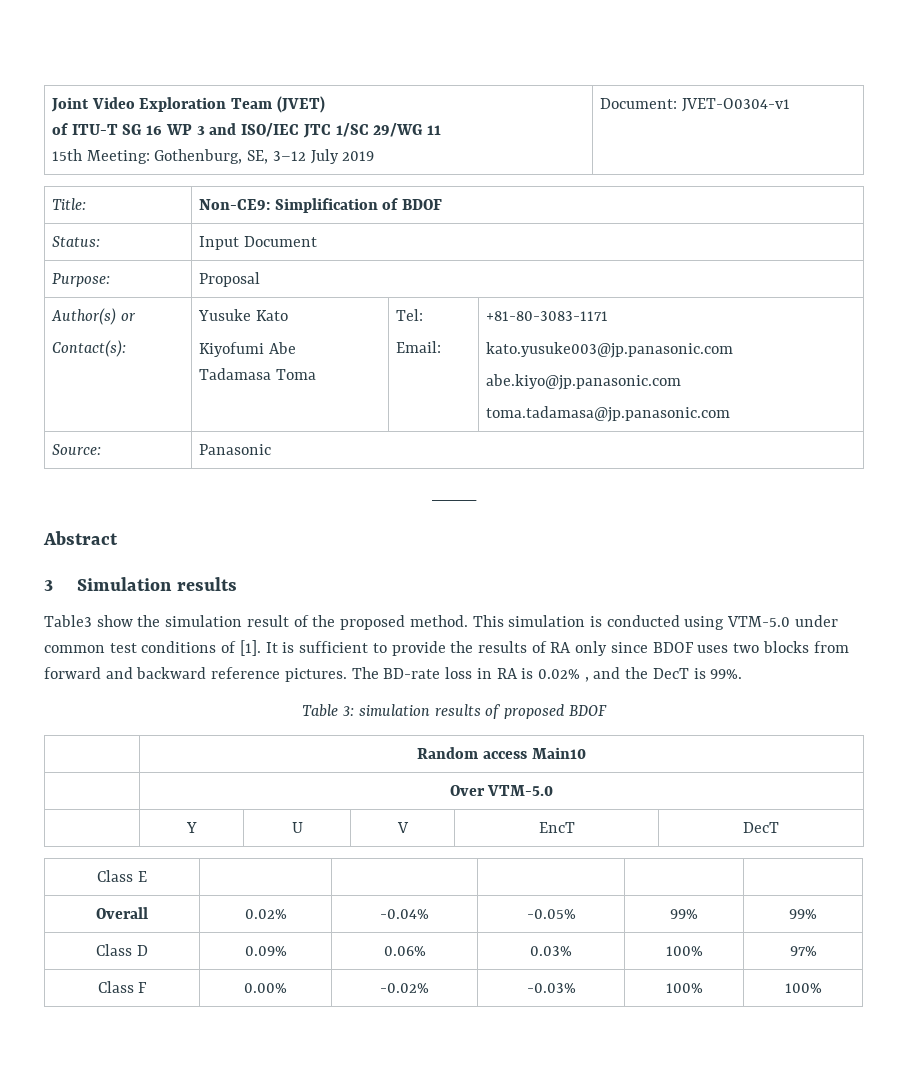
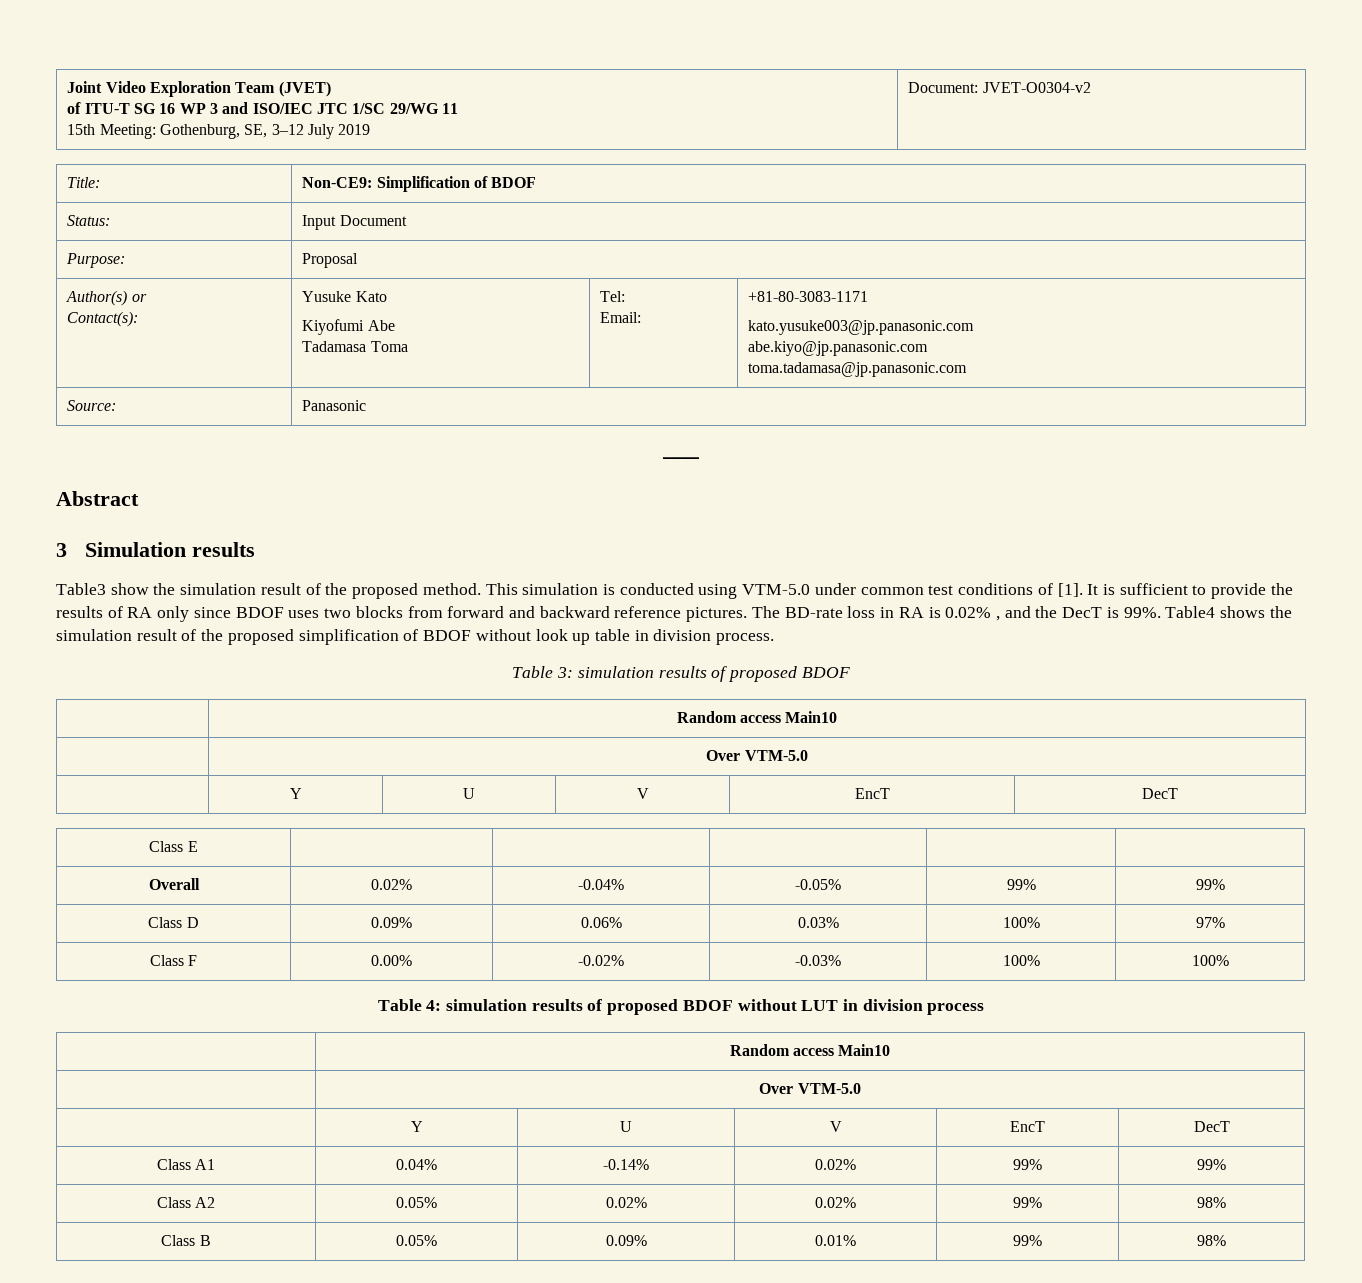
[681,98,790,112] JVET-O0304-v1 -> [982,82,1091,93] JVET-O0304-v2
(743, 674) none -> [1165,606,1292,618] [56,629,775,645] Table4 shows the simulation result of the proposed simplification of BDOF without look up table in division process.
(822, 988) none -> [377,999,985,1015] [729,1044,891,1056] [759,1083,861,1094] [410,1121,423,1132] [620,1121,632,1132] [829,1121,842,1132] [1010,1121,1045,1132] [1193,1121,1230,1132] [156,1159,216,1170] [395,1159,437,1170] [603,1159,649,1170] [815,1159,856,1170] [1013,1159,1042,1170] [1197,1159,1226,1170] [156,1197,216,1208] [395,1197,437,1208] [605,1197,647,1208] [815,1197,856,1208] [1013,1197,1042,1208] [1197,1197,1226,1208] [161,1235,211,1246] [395,1235,437,1246] [605,1235,647,1246] [815,1235,856,1246] [1013,1235,1042,1246] [1197,1235,1226,1246] // Table 4: simulation results of proposed BDOF without LUT in division process // | Random access Main10 // | Over VTM-5.0 // | Y | U | V | EncT | DecT // Class A1 | 0.04% | -0.14% | 0.02% | 99% | 99% // Class A2 | 0.05% | 0.02% | 0.02% | 99% | 98% // Class B | 0.05% | 0.09% | 0.01% | 99% | 98%

